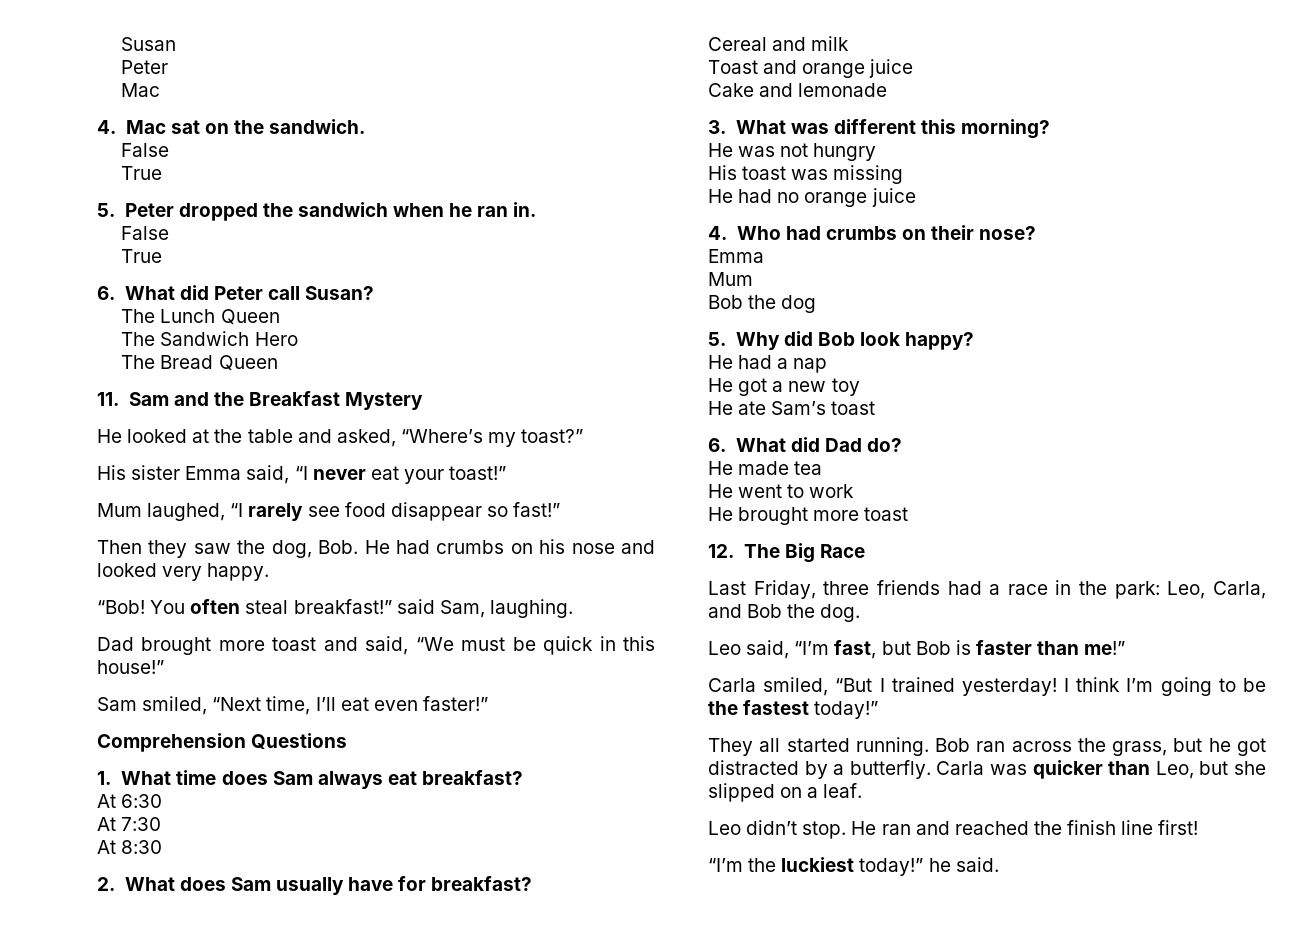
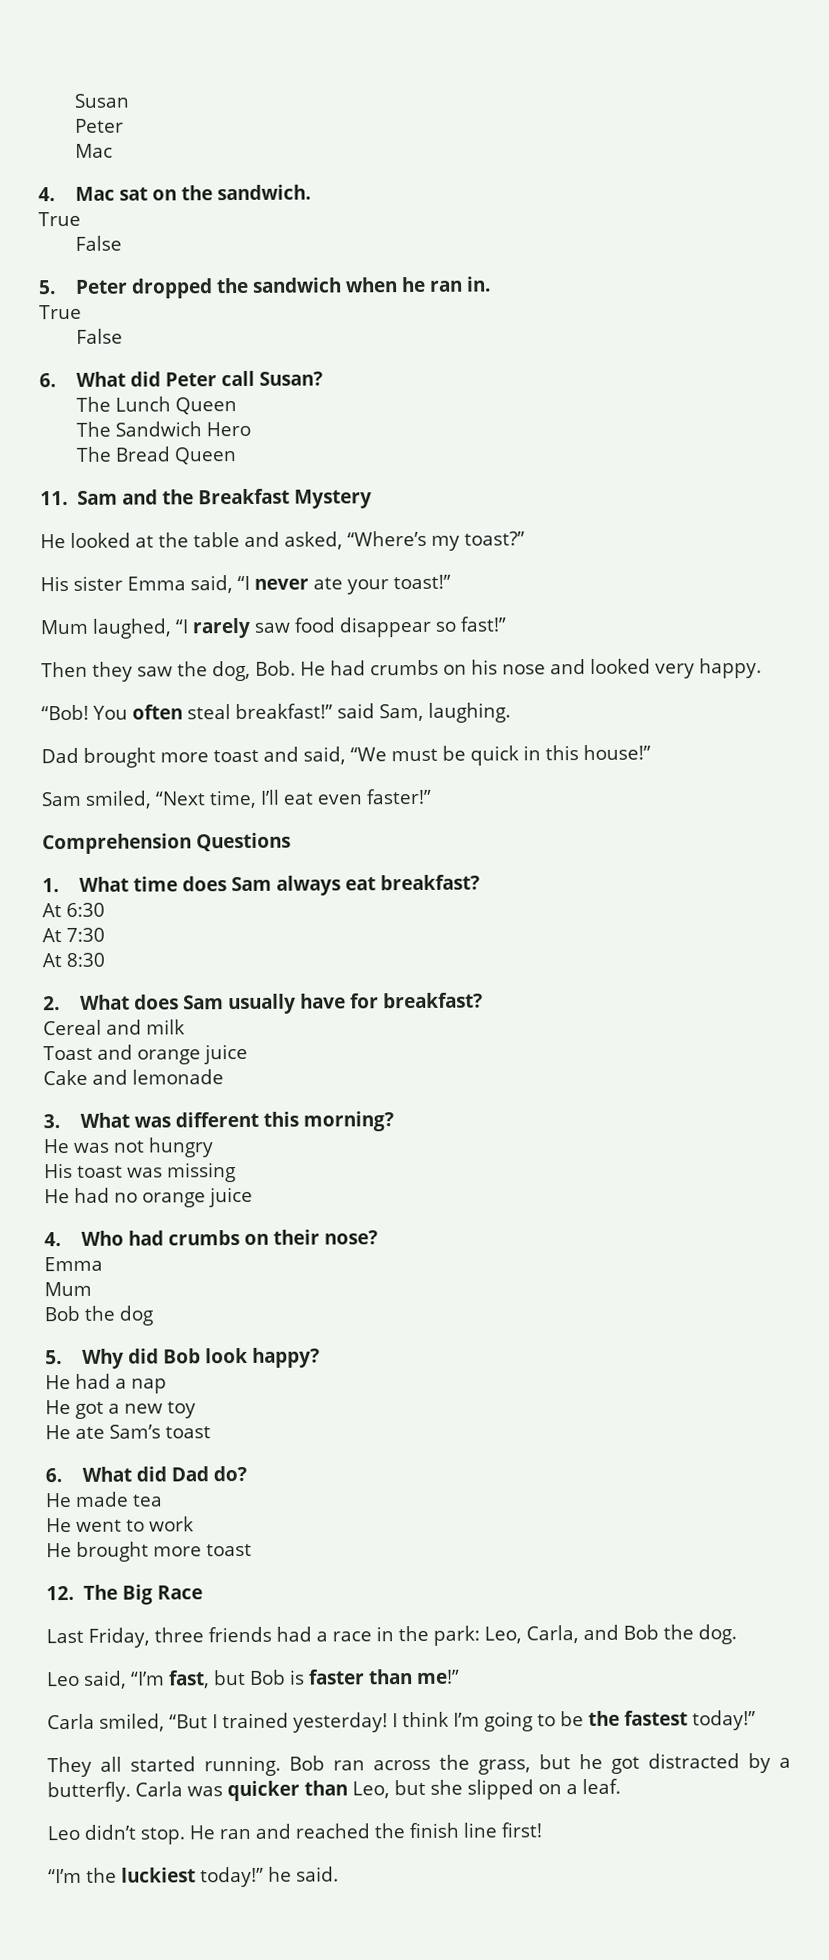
[121,143,170,157] [121,166,163,180] // False // True -> [38,211,81,227] [74,235,122,251] // True // False
[121,226,170,240] [121,249,163,263] // False // True -> [39,304,82,320] [75,328,123,344] // True // False
[370,466,399,480] eat -> [313,577,343,590] ate
[307,506,340,517] see -> [254,622,290,633] saw

